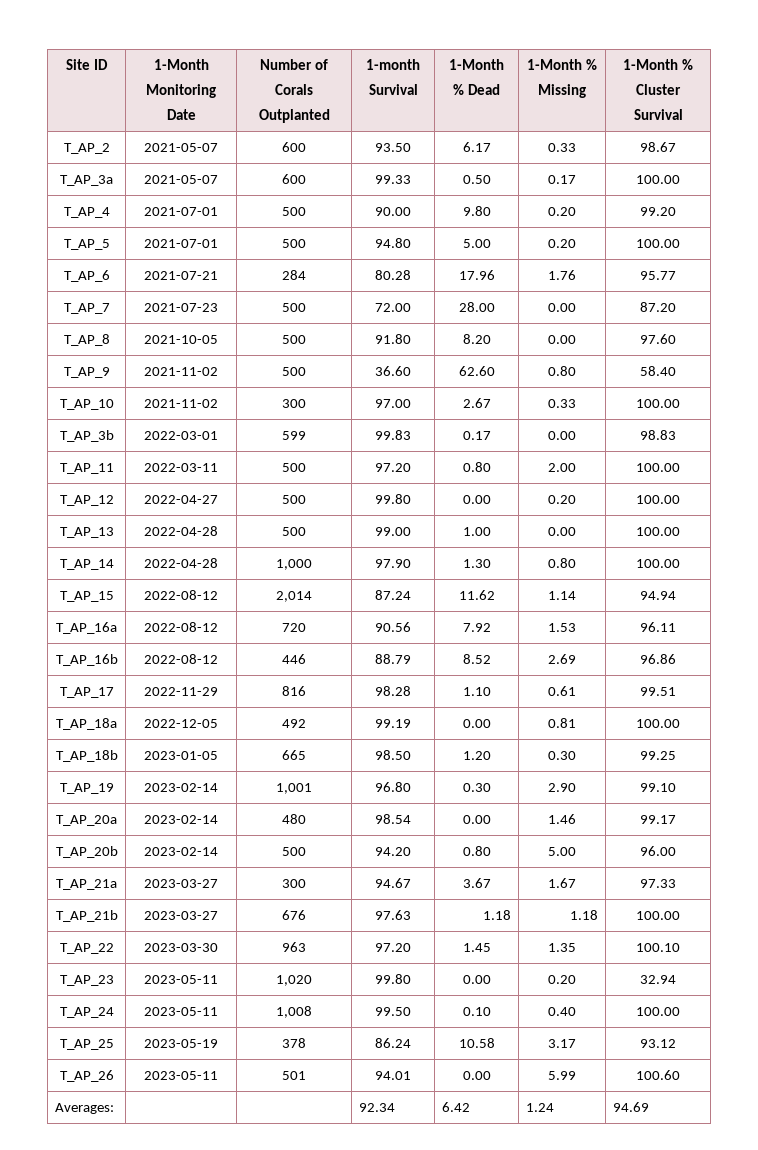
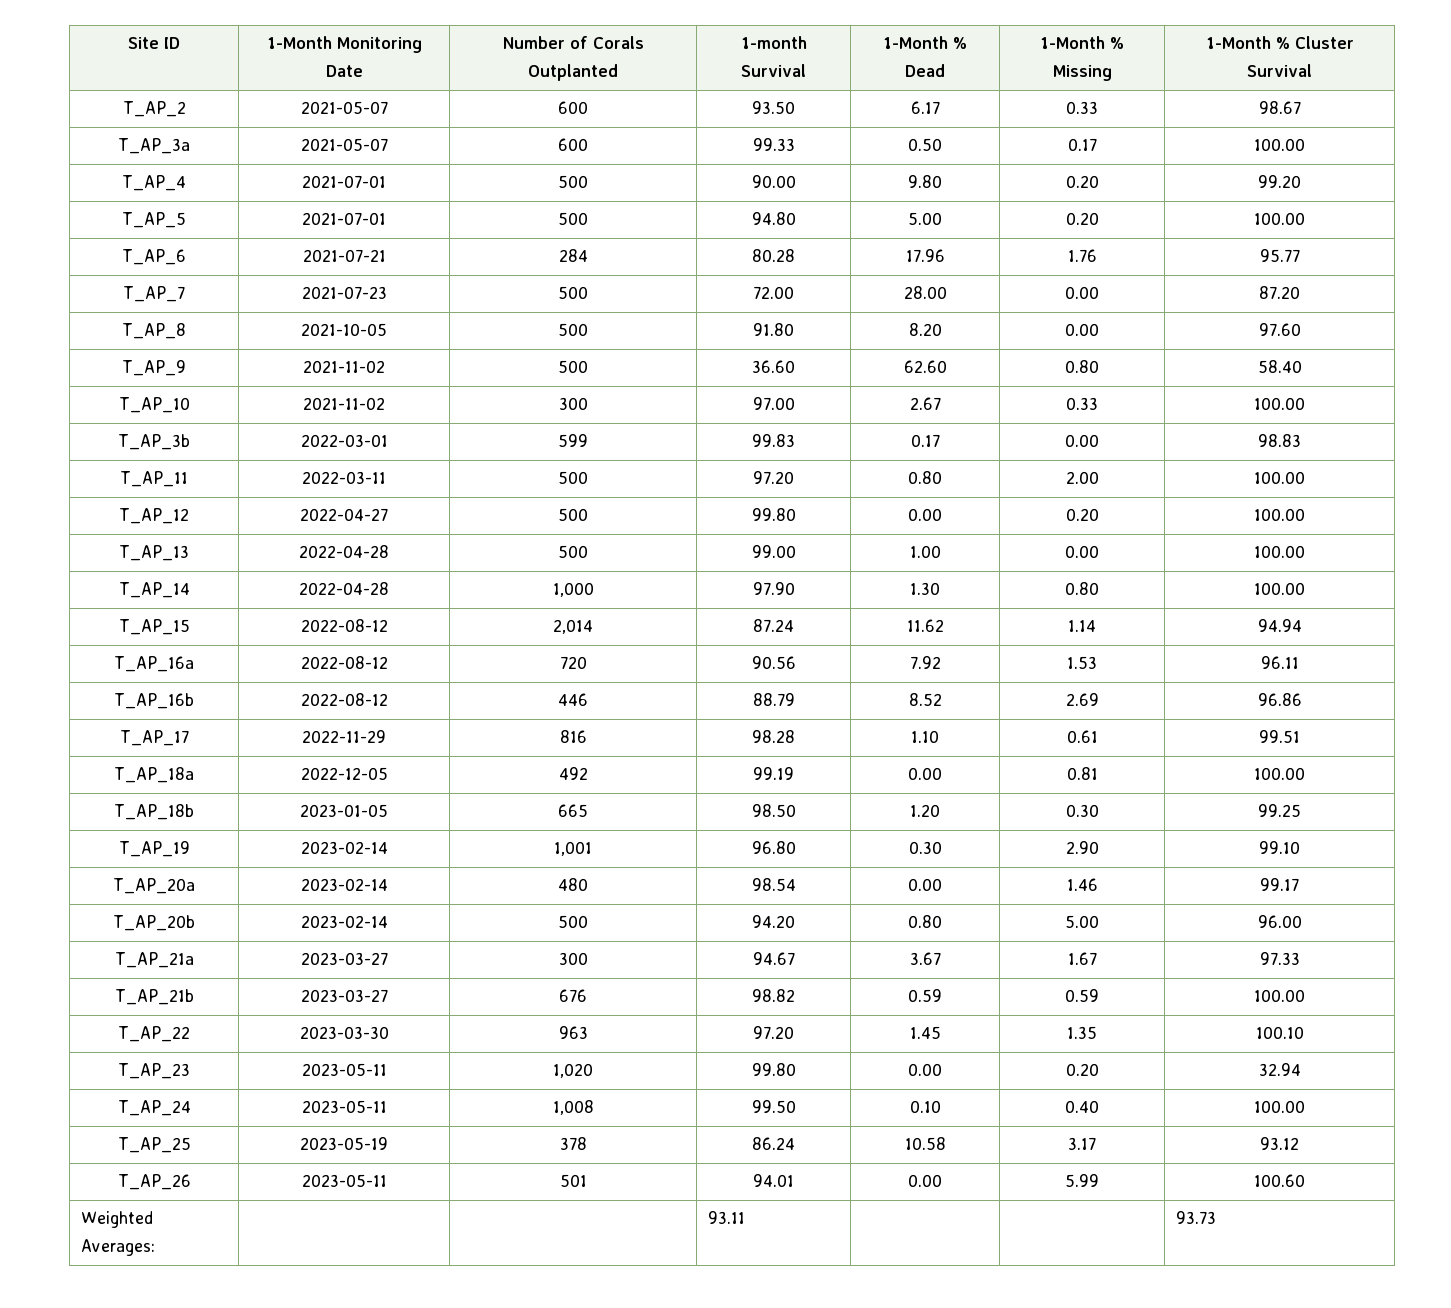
[375,910,411,920] [483,910,512,920] [570,910,599,920] 97.63 | 1.18 | 1.18 -> [752,989,795,1002] [908,989,942,1002] [1065,989,1099,1002] 98.82 | 0.59 | 0.59
(680, 1075) none -> [81,1211,154,1228] Weighted
[358,1103,395,1112] [441,1102,470,1112] [525,1103,554,1112] [612,1102,649,1112] 92.34 | 6.42 | 1.24 | 94.69 -> [708,1211,746,1224] [1176,1211,1217,1224] 93.11 | | | 93.73

